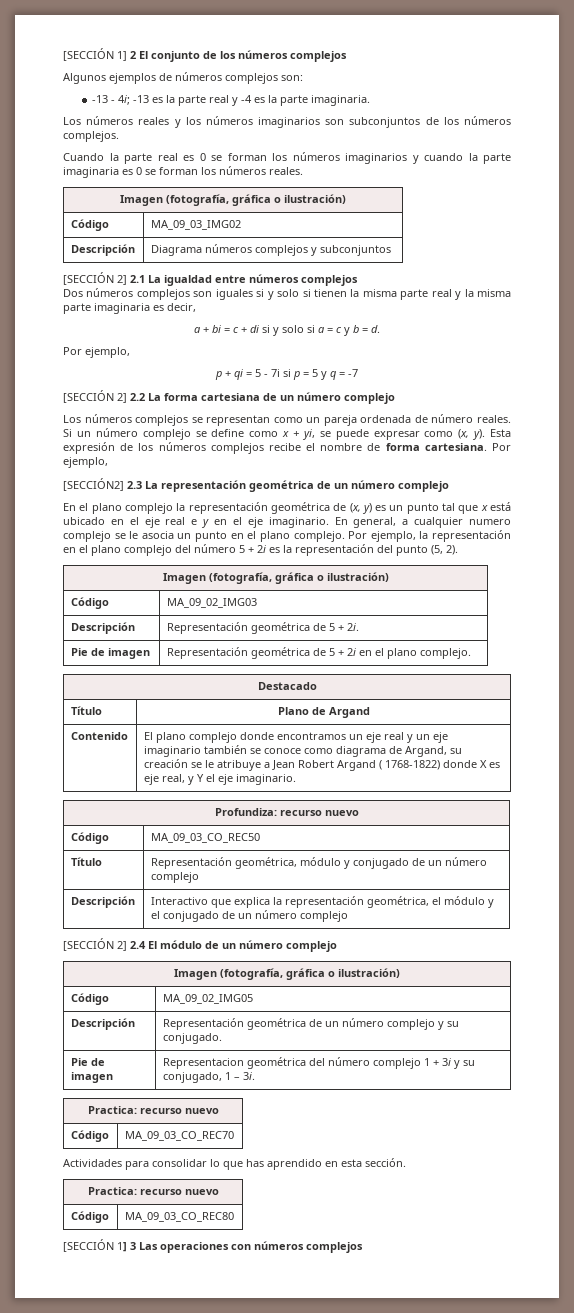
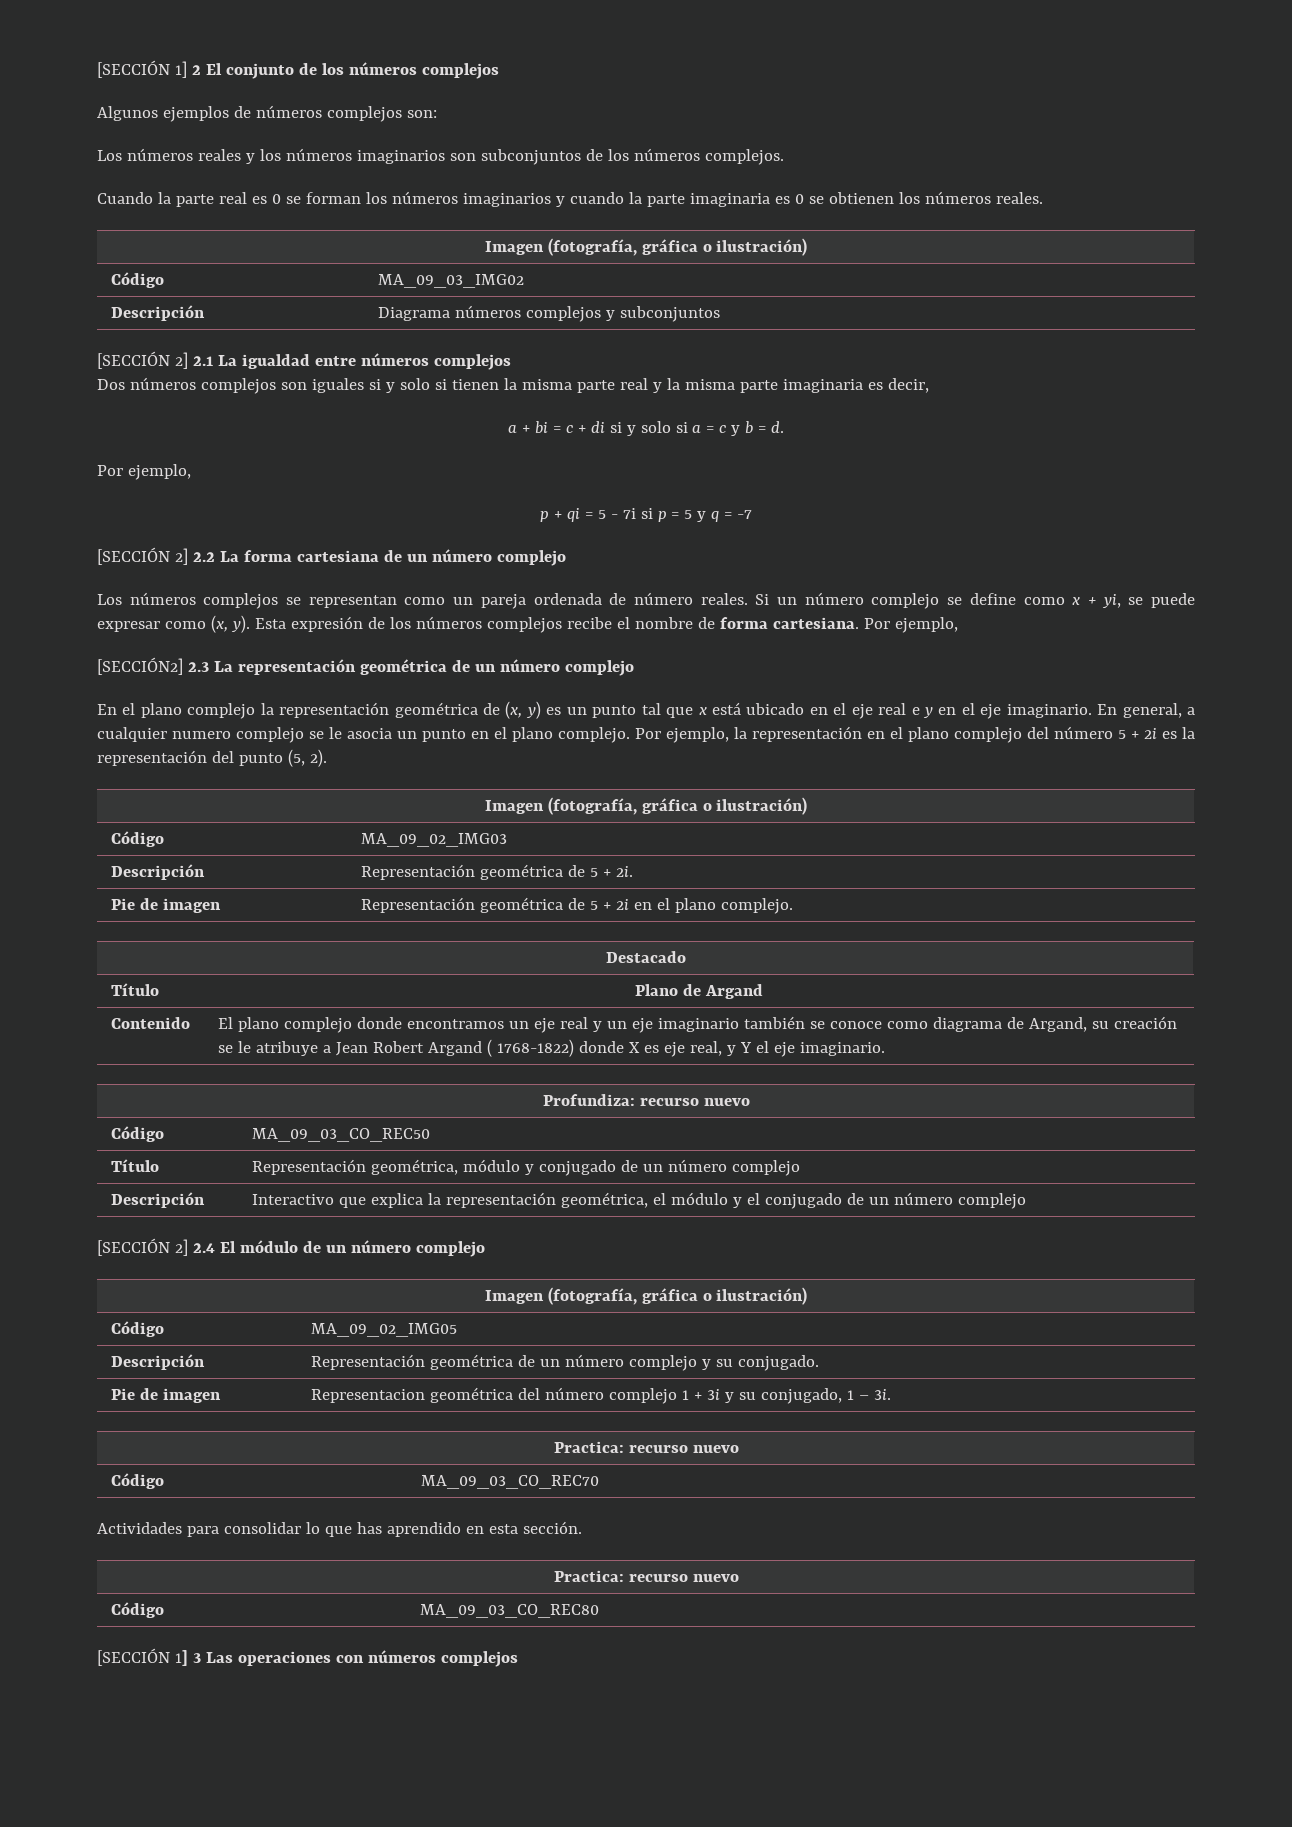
[91,95,370,106] // -13 - 4i; -13 es la parte real y -4 es la parte imaginaria. -> (437, 114) none
[159,167,198,175] forman -> [828,192,894,204] obtienen

